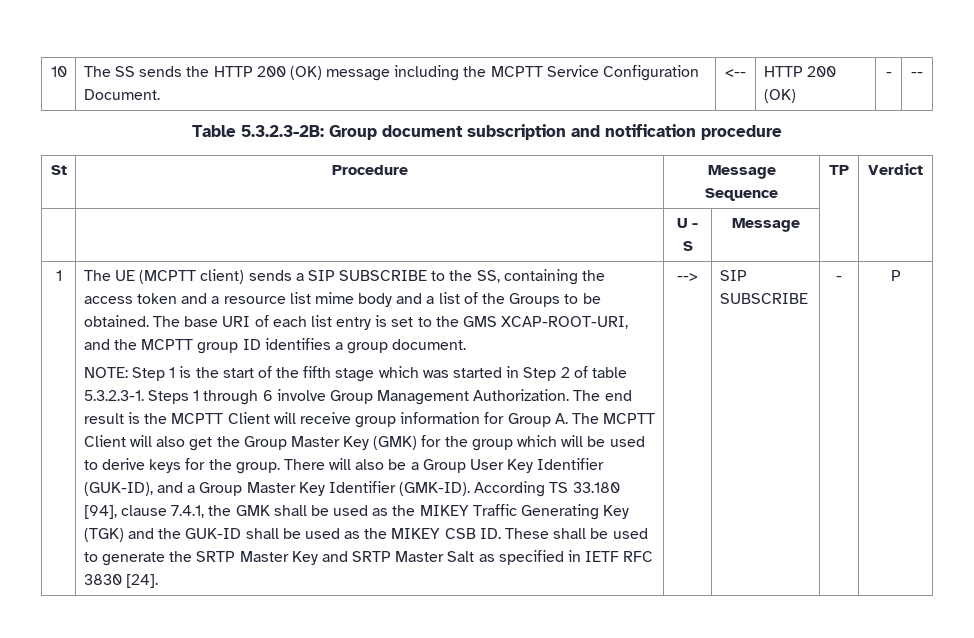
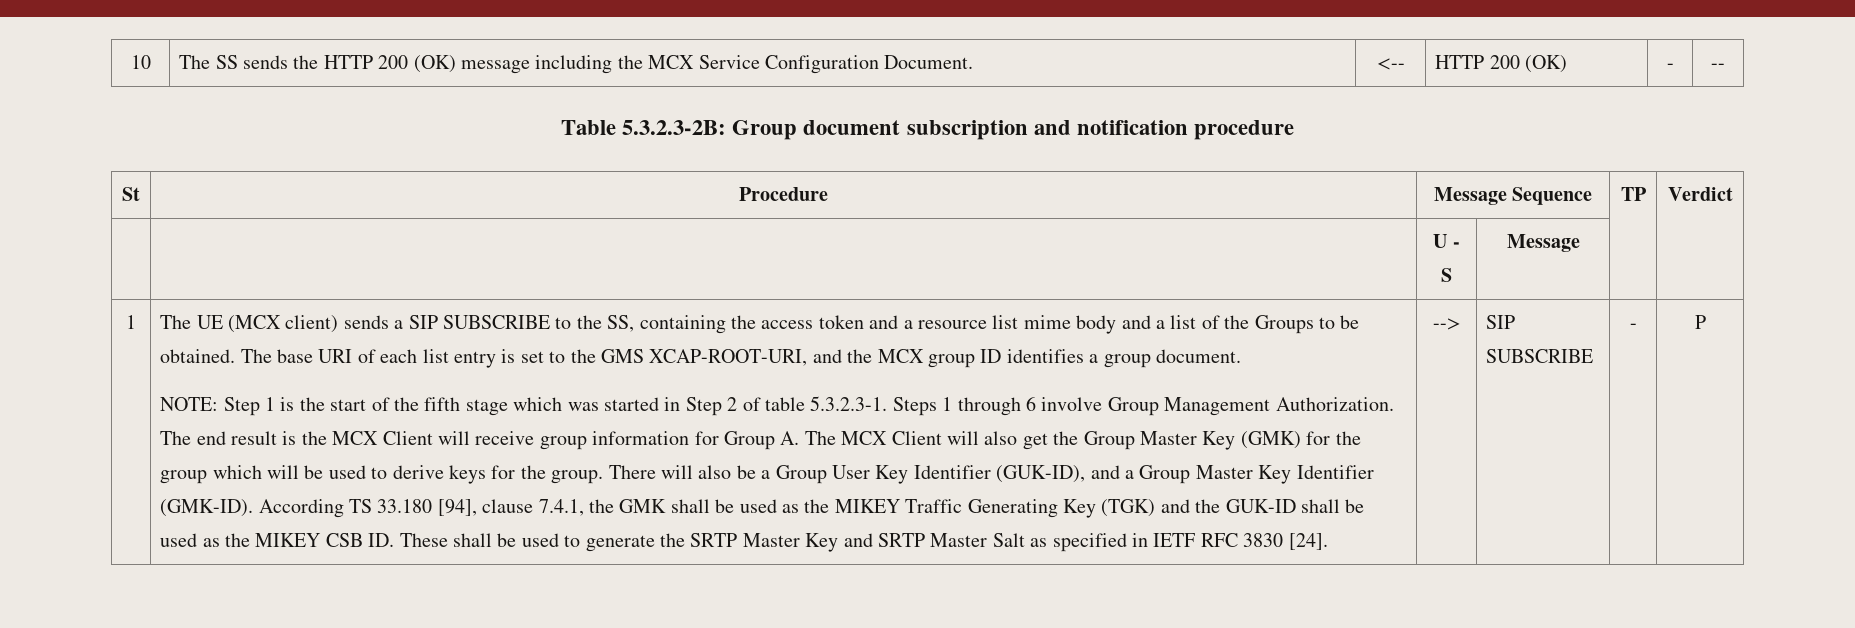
[490,66,543,77] MCPTT -> [648,55,695,69] MCX
[139,270,197,284] (MCPTT -> [228,315,282,333] (MCX
[141,339,194,350] MCPTT -> [877,349,924,363] MCX
[171,413,224,424] MCPTT -> [332,431,379,445] MCX
[603,413,656,424] MCPTT -> [841,431,888,445] MCX

